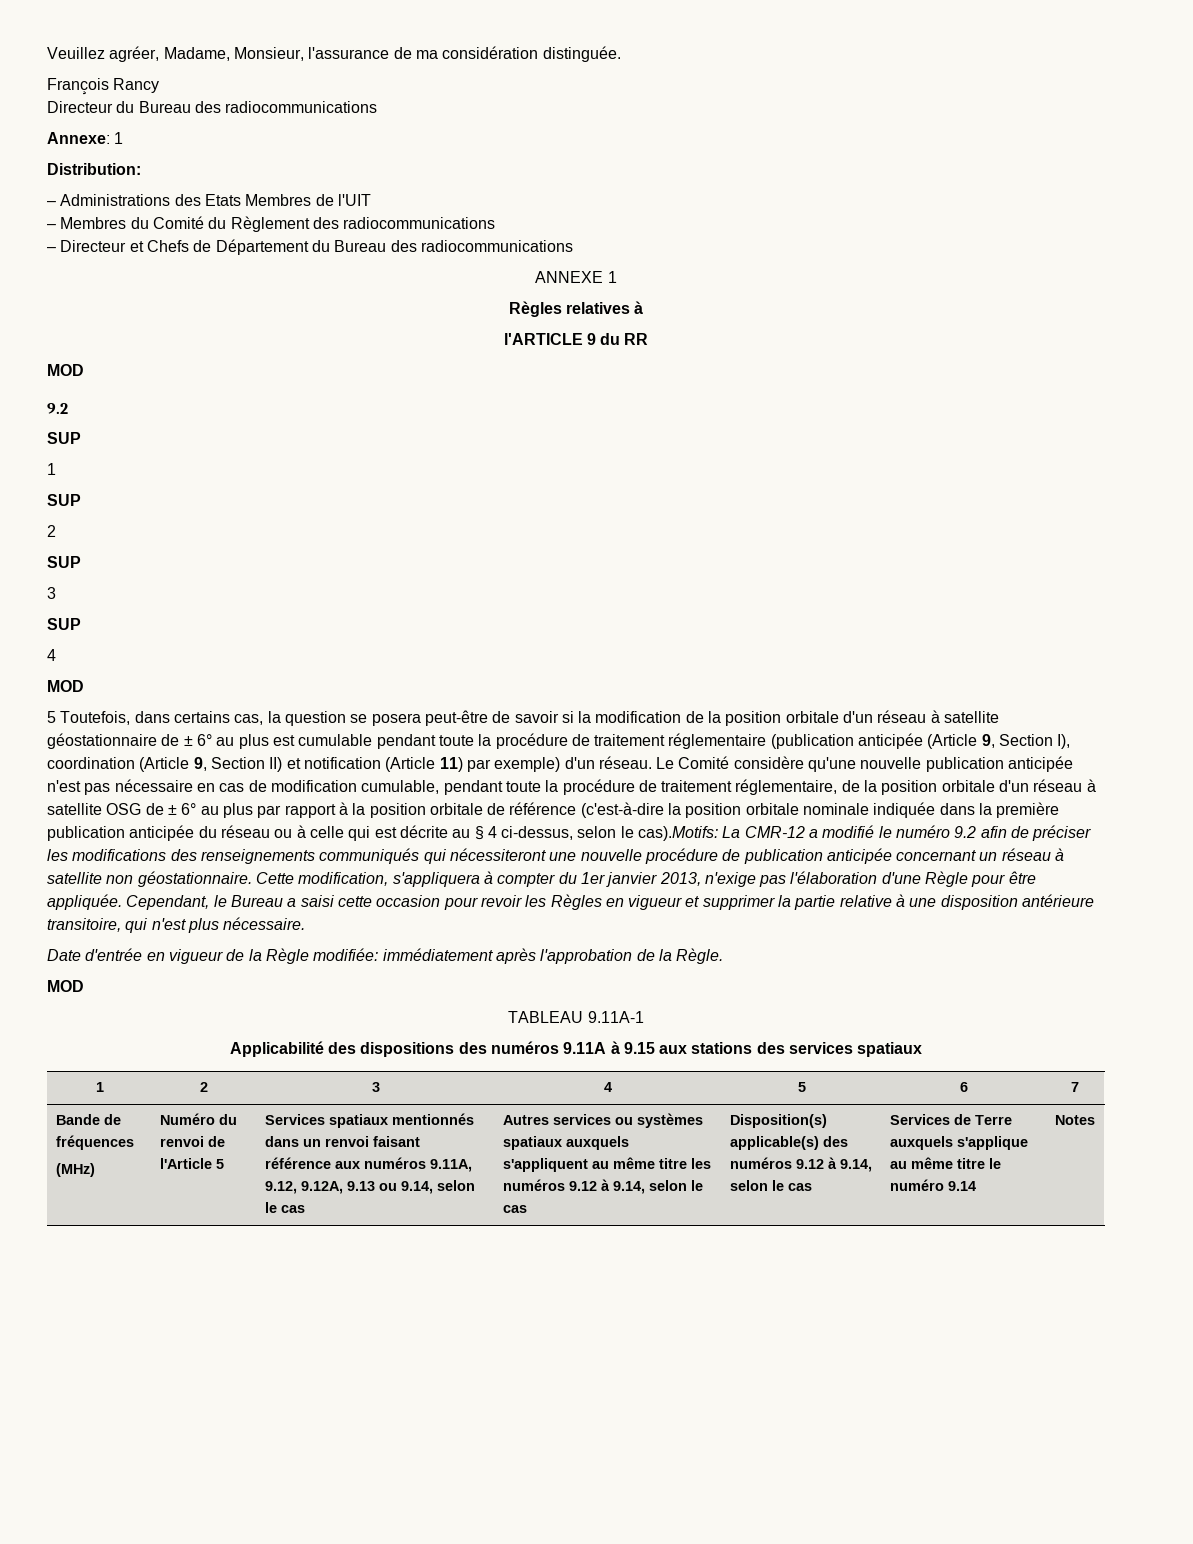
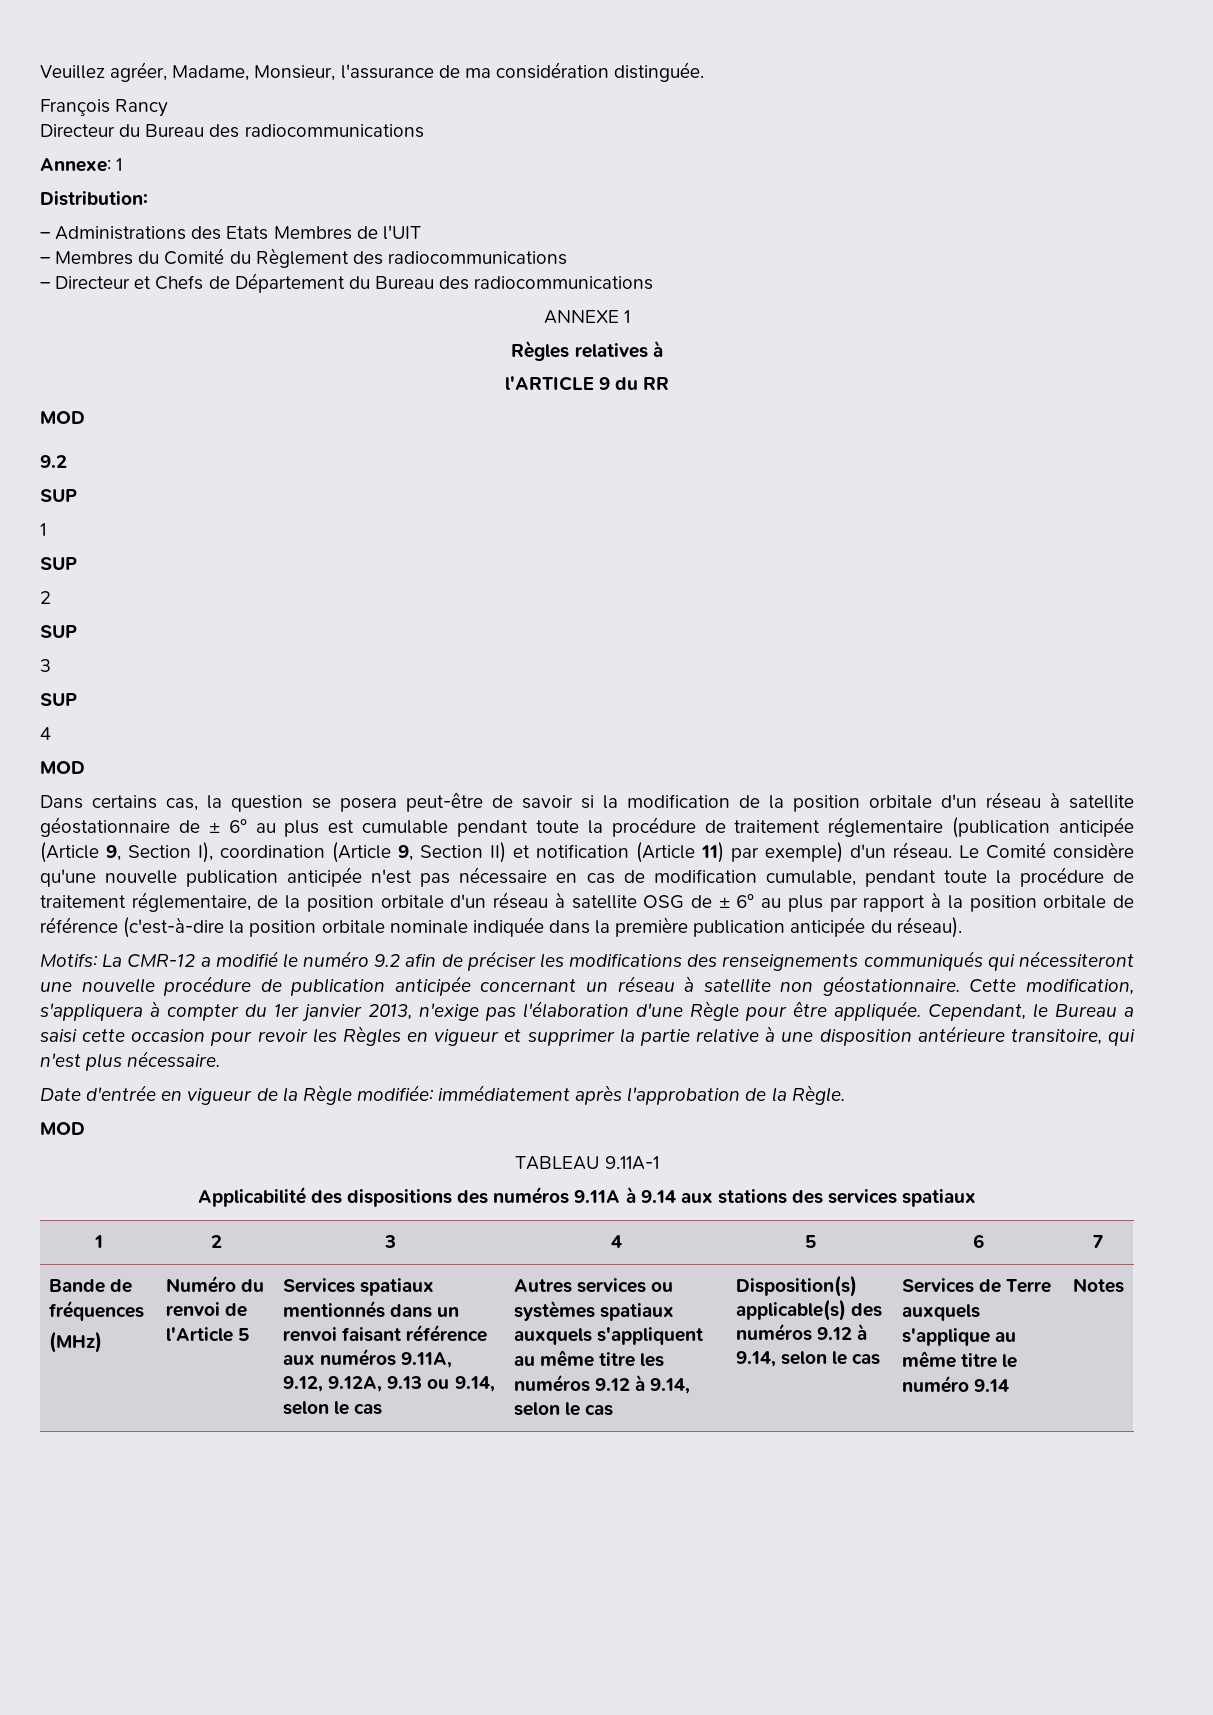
[47,711,170,725] 5 Toutefois, dans -> [40,795,83,809] Dans
[220,825,719,841] réseau ou à celle qui est décrite au § 4 ci-dessus, selon le cas).Motifs: -> [896,917,962,938] [40,953,98,967] réseau). // Motifs:
[623,1042,655,1054] 9.15 -> [640,1190,676,1203] 9.14

